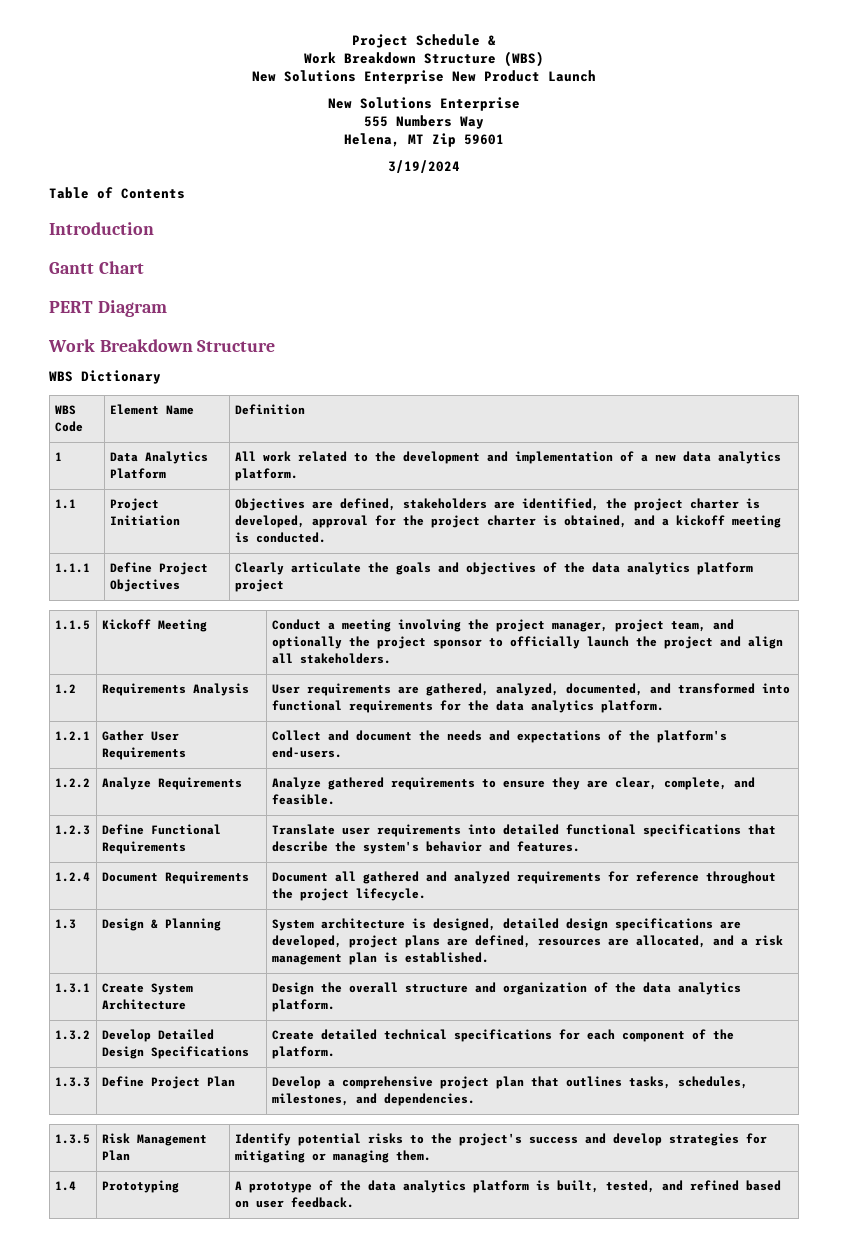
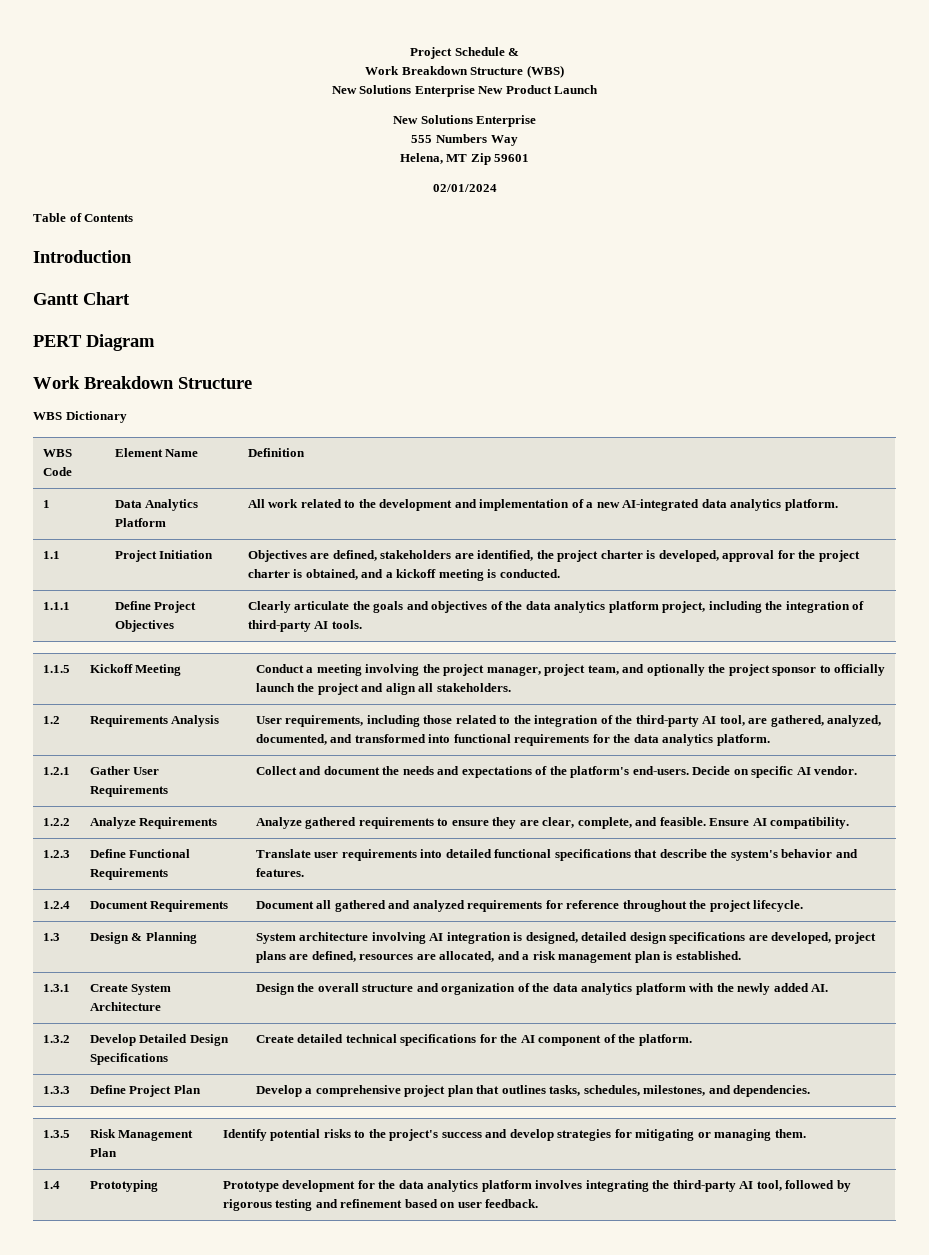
[388,160,460,173] 3/19/2024 -> [432,184,497,192] 02/01/2024
(676, 458) none -> [622,499,700,511] AI-integrated
[234,579,284,592] project -> [662,601,865,613] [247,620,362,632] project, including the integration of third-party AI tools.
[306,683,391,696] requirements -> [285,715,745,727] requirements, including those related to the integration of the third-party AI tool,
(342, 752) none -> [692,766,858,778] Decide on specific AI vendor.
(335, 799) none -> [709,817,850,829] Ensure AI compatibility.
(405, 923) none -> [371,932,511,944] involving AI integration
[271,999,335,1012] platform. -> [635,983,829,995] platform with the newly added AI.
[586,1029,615,1040] each -> [500,1034,535,1043] the AI
[234,1180,739,1193] A prototype of the data analytics platform is built, tested, and refined -> [222,1180,851,1192] [222,1199,403,1211] Prototype development for the data analytics platform involves integrating the third-party AI tool, followed by rigorous testing and refinement

